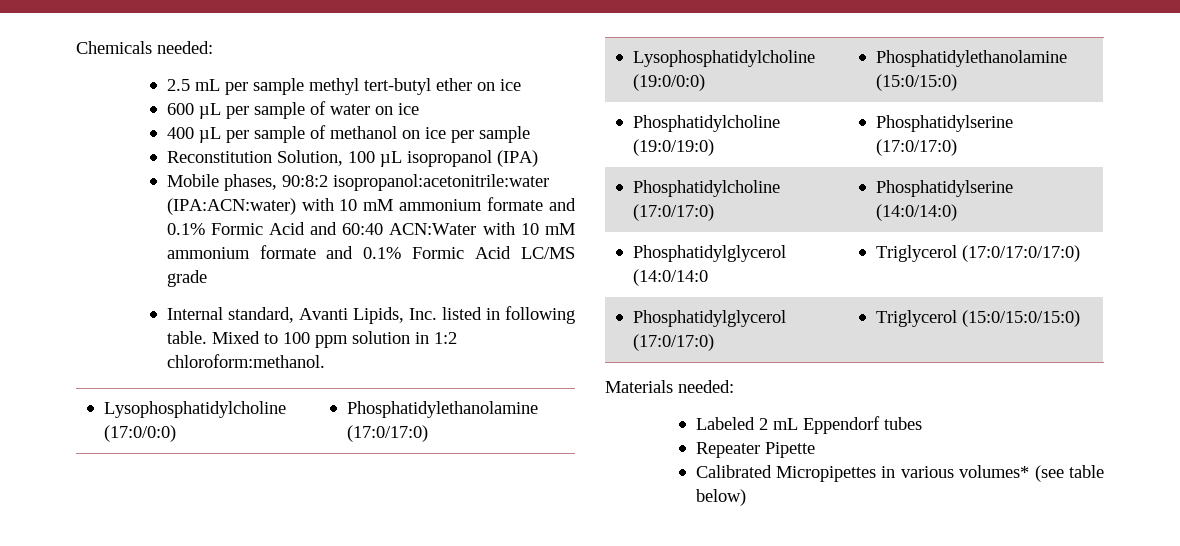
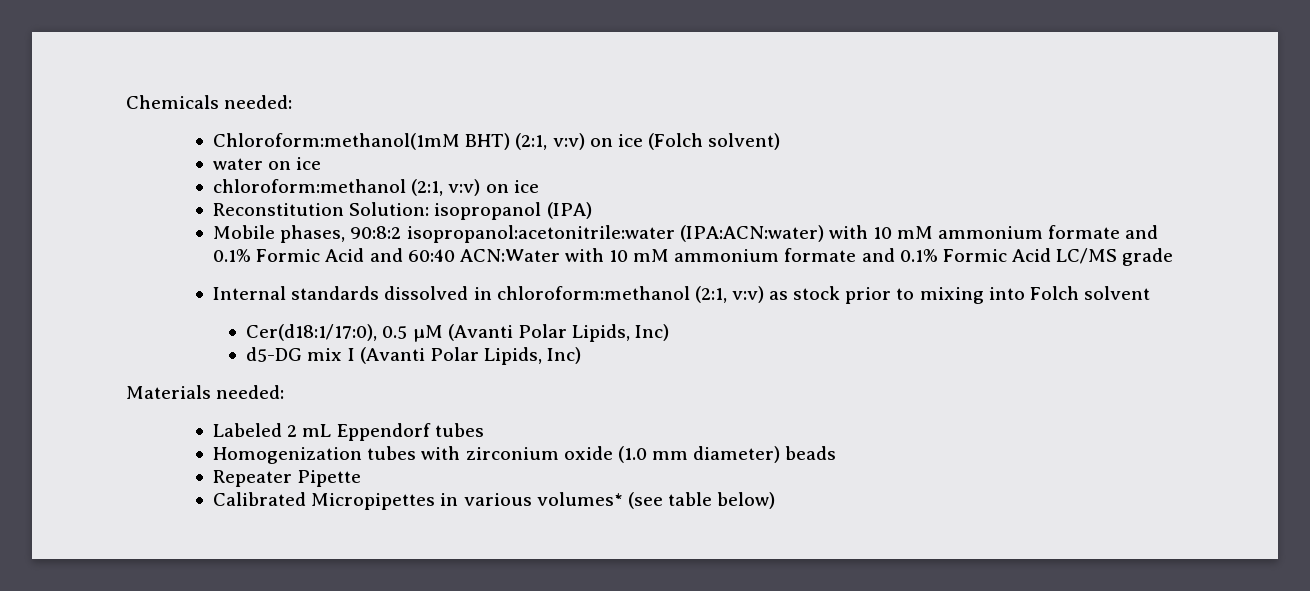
[166,78,521,95] [166,101,419,119] [166,125,530,143] 2.5 mL per sample methyl tert-butyl ether on ice // 600 µL per sample of water on ice // 400 µL per sample of methanol on ice per sample -> [213,133,781,150] [213,157,322,170] [213,179,539,196] Chloroform:methanol(1mM BHT) (2:1, v:v) on ice (Folch solvent) // water on ice // chloroform:methanol (2:1, v:v) on ice
[276,150,402,167] Solution, 100 µL -> [349,202,430,216] Solution:
[227,306,575,324] [166,331,457,348] [166,354,325,368] [103,401,286,418] [103,425,176,442] [346,401,538,418] [346,425,428,442] [632,50,815,67] [632,74,705,91] [875,50,1067,67] [875,74,957,91] [632,115,780,132] [632,139,714,156] [875,115,1013,132] [875,139,957,156] [632,180,780,197] [632,204,714,221] [875,180,1013,197] [875,204,957,221] [632,245,786,262] [632,269,708,286] [875,245,1080,262] [632,310,786,327] [632,334,714,351] [875,310,1080,327] standard, Avanti Lipids, Inc. listed in following table. Mixed to 100 ppm solution in 1:2 chloroform:methanol. // Lysophosphatidylcholine (17:0/0:0) | Phosphatidylethanolamine (17:0/17:0) // Lysophosphatidylcholine (19:0/0:0) | Phosphatidylethanolamine (15:0/15:0) // Phosphatidylcholine (19:0/19:0) | Phosphatidylserine (17:0/17:0) // Phosphatidylcholine (17:0/17:0) | Phosphatidylserine (14:0/14:0) // Phosphatidylglycerol (14:0/14:0 | Triglycerol (17:0/17:0/17:0) // Phosphatidylglycerol (17:0/17:0) | Triglycerol (15:0/15:0/15:0) -> [291,286,1150,304] [246,324,670,342] [246,347,582,365] standards dissolved in chloroform:methanol (2:1, v:v) as stock prior to mixing into Folch solvent // Cer(d18:1/17:0), 0.5 µM (Avanti Polar Lipids, Inc) // d5-DG mix I (Avanti Polar Lipids, Inc)
(922, 423) none -> [213,446,837,464] // Homogenization tubes with zirconium oxide (1.0 mm diameter) beads

